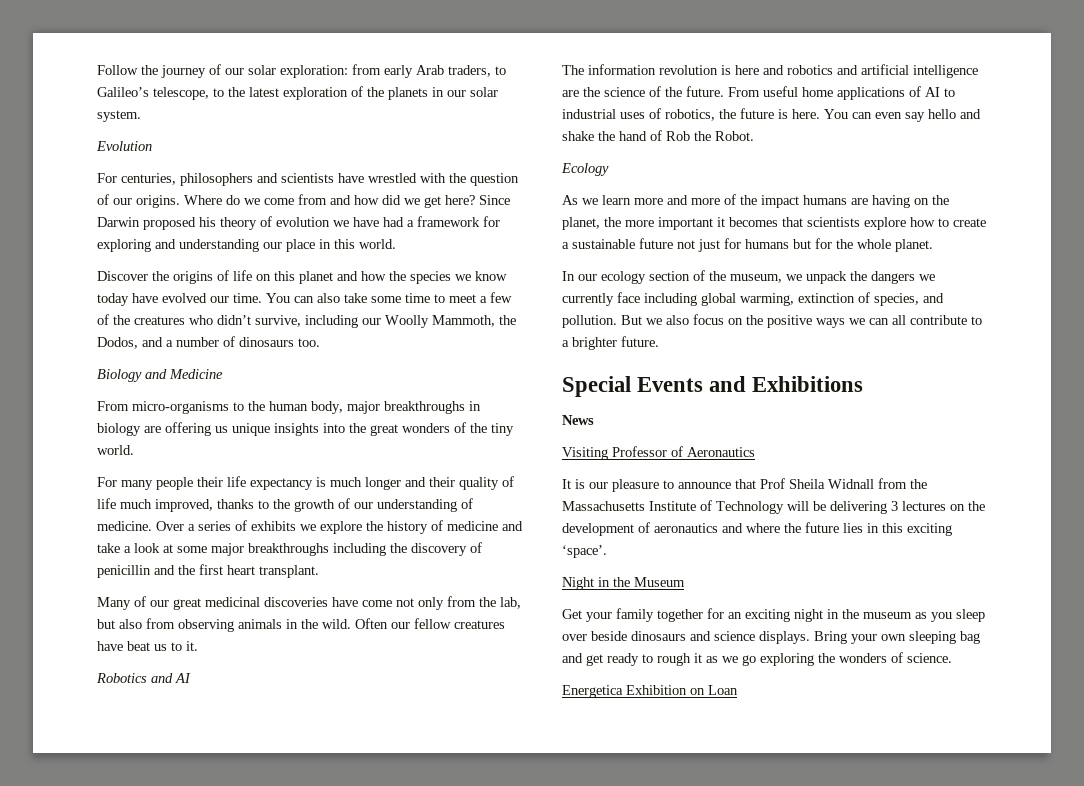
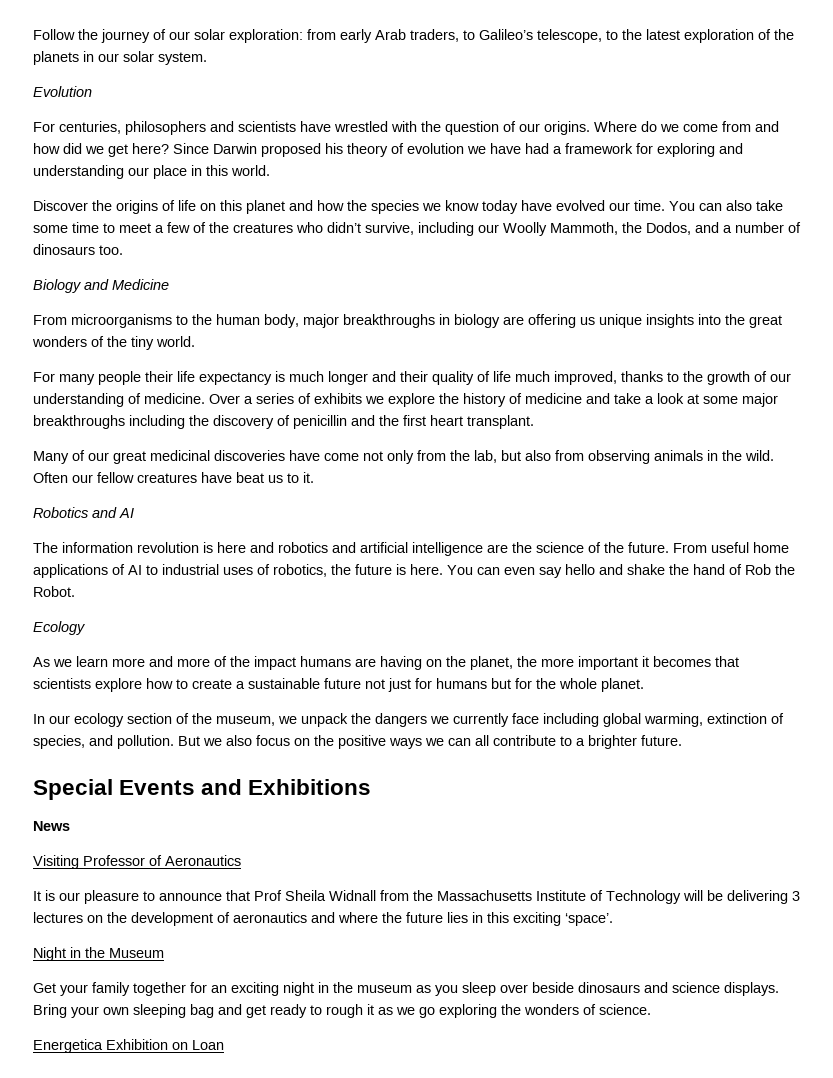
[132,401,229,414] micro-organisms -> [71,314,172,328] microorganisms

